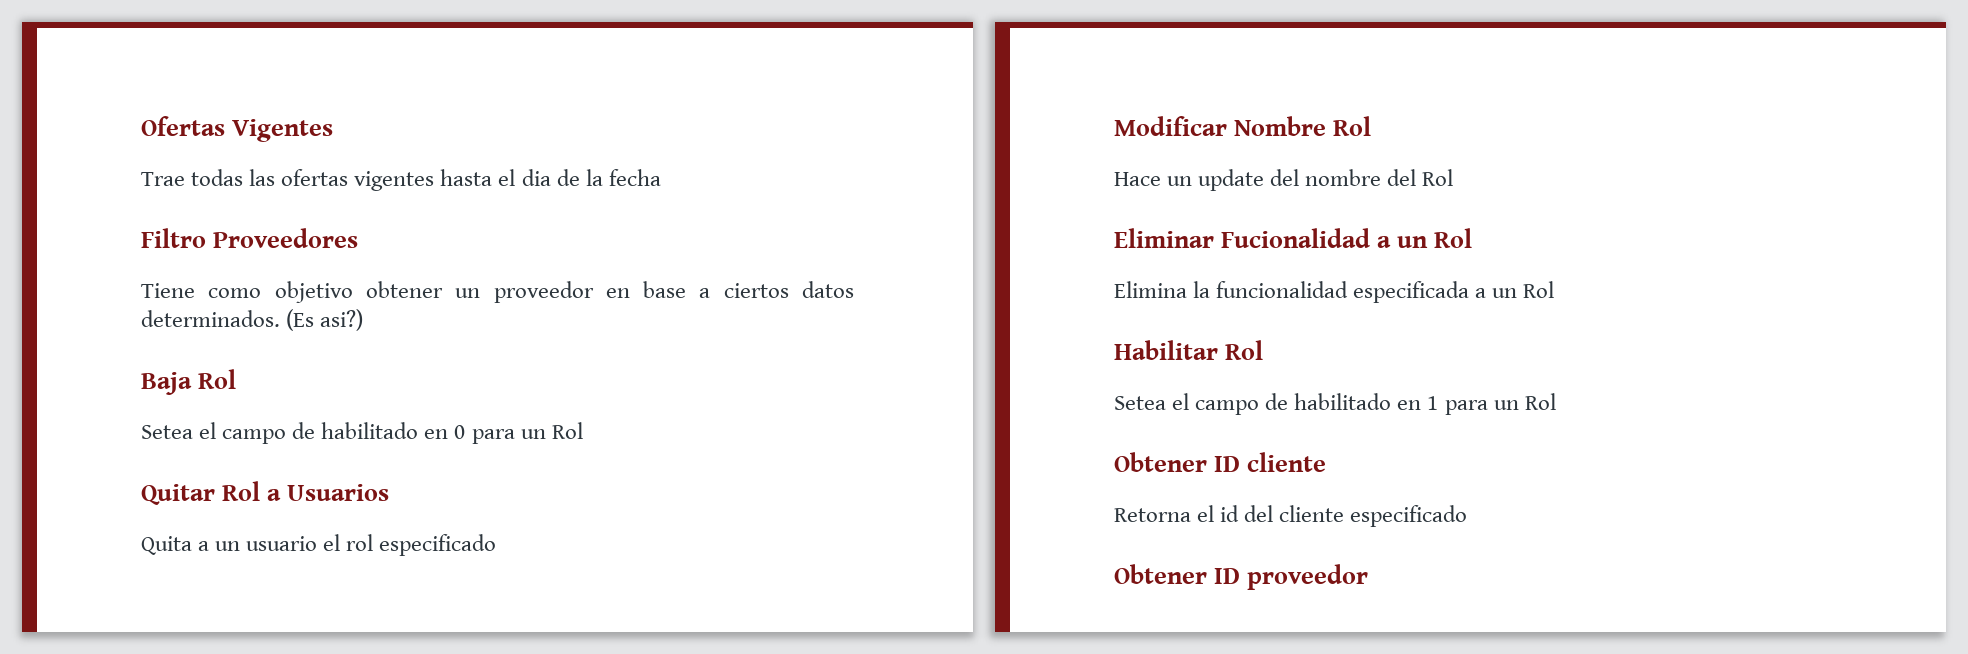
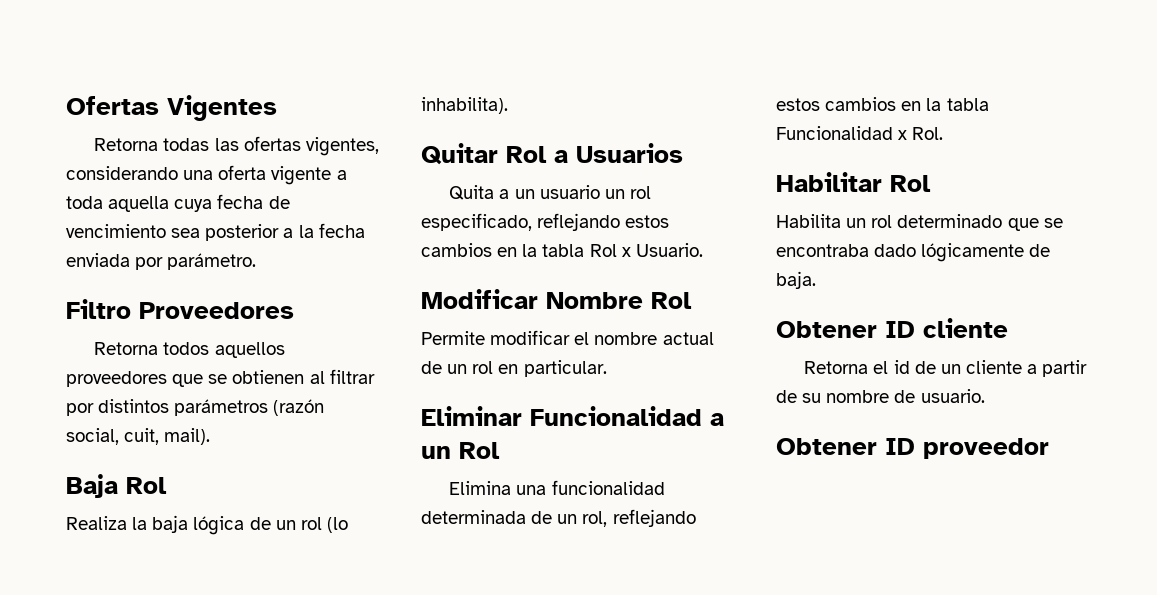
[141,172,185,186] Trae -> [94,138,159,151] Retorna
[354,169,580,191] vigentes hasta el dia de -> [305,137,379,156] [66,165,347,185] [66,194,290,212] [66,224,294,241] vigentes, considerando una oferta vigente a toda aquella cuya fecha de vencimiento sea posterior a
(661, 177) none -> [66,253,257,270] enviada por parámetro.
[141,281,854,303] [141,309,364,331] [141,369,237,395] [141,422,583,444] Tiene como objetivo obtener un proveedor en base a ciertos datos determinados. (Es asi?) // Baja Rol // Setea el campo de habilitado en 0 para un Rol -> [94,342,285,358] [66,369,375,387] [66,399,325,416] [66,428,211,445] [66,474,167,498] [66,515,348,535] [421,97,508,114] Retorna todos aquellos proveedores que se obtienen al filtrar por distintos parámetros (razón social, cuit, mail). // Baja Rol // Realiza la baja lógica de un rol (lo inhabilita).
[323,534,497,556] [1114,116,1372,136] [1114,169,1454,191] el rol especificado // Modificar Nombre Rol // Hace un update del nombre del Rol -> [604,186,651,199] [421,213,670,231] [421,243,703,257] [421,289,692,309] [421,330,714,345] [421,360,607,377] un rol especificado, reflejando estos cambios en la tabla Rol x Usuario. // Modificar Nombre Rol // Permite modificar el nombre actual de un rol en particular.
[1221,228,1371,248] Fucionalidad -> [530,406,702,426] Funcionalidad
[1193,281,1555,303] [1114,340,1264,360] [1114,393,1556,415] la funcionalidad especificada a un Rol // Habilitar Rol // Setea el campo de habilitado en 1 para un Rol -> [516,480,665,495] [421,509,696,527] [776,97,989,111] [776,126,944,140] [776,172,931,192] [776,214,1063,231] [776,243,1051,262] [776,271,816,289] una funcionalidad determinada de un rol, reflejando estos cambios en la tabla Funcionalidad x Rol. // Habilitar Rol // Habilita un rol determinado que se encontraba dado lógicamente de baja.
[1244,505,1468,527] del cliente especificado -> [914,360,1088,377] [776,389,985,403] de un cliente a partir de su nombre de usuario.

